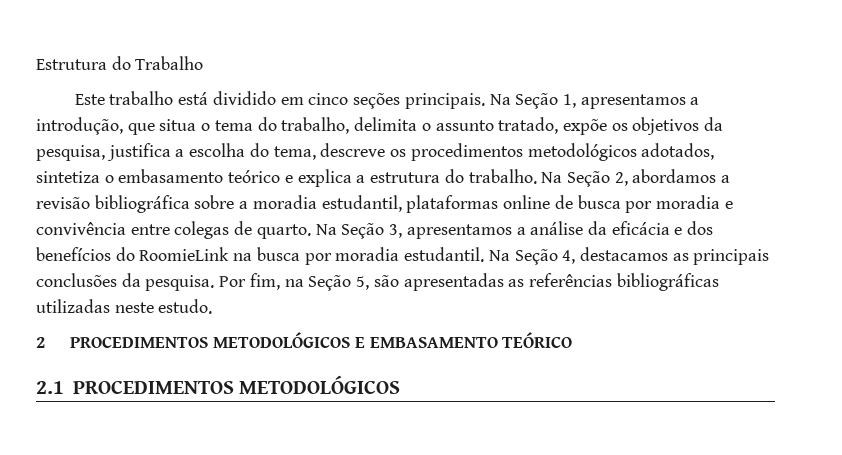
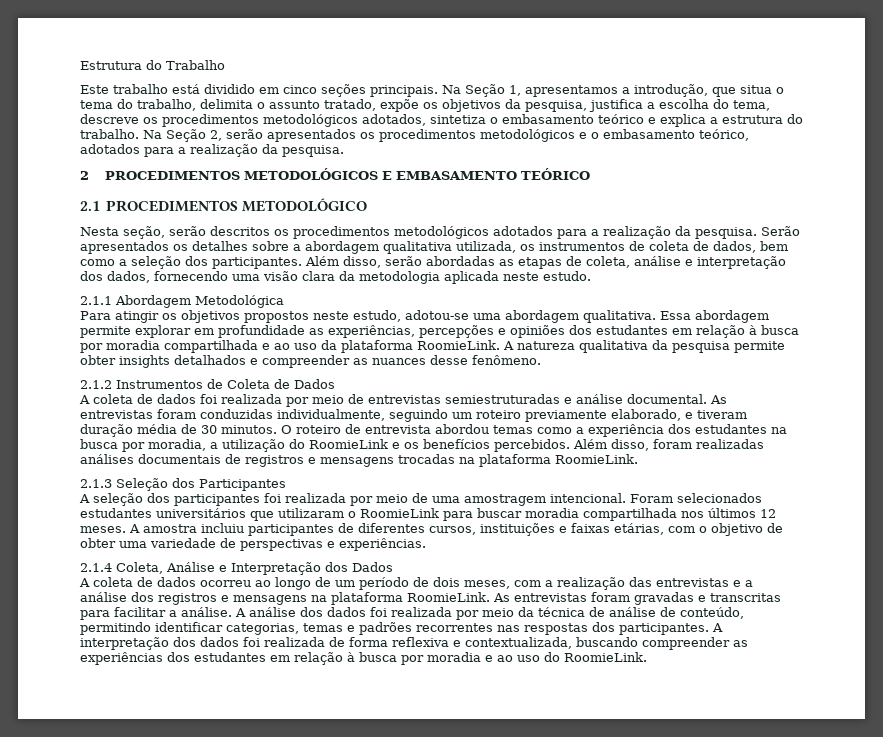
[632,169,731,183] [36,195,733,213] [36,221,714,239] [36,247,770,265] [36,273,719,291] [36,299,213,314] abordamos a revisão bibliográfica sobre a moradia estudantil, plataformas online de busca por moradia e convivência entre colegas de quarto. Na Seção 3, apresentamos a análise da eficácia e dos benefícios do RoomieLink na busca por moradia estudantil. Na Seção 4, destacamos as principais conclusões da pesquisa. Por fim, na Seção 5, são apresentadas as referências bibliográficas utilizadas neste estudo. -> [226,129,749,142] [80,144,344,157] serão apresentados os procedimentos metodológicos e o embasamento teórico, adotados para a realização da pesquisa.
[239,375,401,394] METODOLÓGICOS -> [242,198,368,212] [80,226,800,239] [80,241,788,254] [80,256,786,269] [80,271,591,284] [80,295,284,308] [80,310,769,323] [80,325,799,338] [80,340,785,353] [80,355,541,368] [80,379,335,389] [79,394,727,407] [80,409,747,422] [80,424,787,437] [80,439,764,452] [80,454,638,467] [80,478,286,491] [79,493,762,506] [80,508,776,521] [80,523,783,536] [80,538,426,551] [80,562,393,575] [79,577,753,590] [80,592,781,605] [80,607,744,620] [80,622,723,635] [80,637,748,650] [80,652,647,665] METODOLÓGICO // Nesta seção, serão descritos os procedimentos metodológicos adotados para a realização da pesquisa. Serão apresentados os detalhes sobre a abordagem qualitativa utilizada, os instrumentos de coleta de dados, bem como a seleção dos participantes. Além disso, serão abordadas as etapas de coleta, análise e interpretação dos dados, fornecendo uma visão clara da metodologia aplicada neste estudo. // 2.1.1 Abordagem Metodológica // Para atingir os objetivos propostos neste estudo, adotou-se uma abordagem qualitativa. Essa abordagem permite explorar em profundidade as experiências, percepções e opiniões dos estudantes em relação à busca por moradia compartilhada e ao uso da plataforma RoomieLink. A natureza qualitativa da pesquisa permite obter insights detalhados e compreender as nuances desse fenômeno. // 2.1.2 Instrumentos de Coleta de Dados // A coleta de dados foi realizada por meio de entrevistas semiestruturadas e análise documental. As entrevistas foram conduzidas individualmente, seguindo um roteiro previamente elaborado, e tiveram duração média de 30 minutos. O roteiro de entrevista abordou temas como a experiência dos estudantes na busca por moradia, a utilização do RoomieLink e os benefícios percebidos. Além disso, foram realizadas análises documentais de registros e mensagens trocadas na plataforma RoomieLink. // 2.1.3 Seleção dos Participantes // A seleção dos participantes foi realizada por meio de uma amostragem intencional. Foram selecionados estudantes universitários que utilizaram o RoomieLink para buscar moradia compartilhada nos últimos 12 meses. A amostra incluiu participantes de diferentes cursos, instituições e faixas etárias, com o objetivo de obter uma variedade de perspectivas e experiências. // 2.1.4 Coleta, Análise e Interpretação dos Dados // A coleta de dados ocorreu ao longo de um período de dois meses, com a realização das entrevistas e a análise dos registros e mensagens na plataforma RoomieLink. As entrevistas foram gravadas e transcritas para facilitar a análise. A análise dos dados foi realizada por meio da técnica de análise de conteúdo, permitindo identificar categorias, temas e padrões recorrentes nas respostas dos participantes. A interpretação dos dados foi realizada de forma reflexiva e contextualizada, buscando compreender as experiências dos estudantes em relação à busca por moradia e ao uso do RoomieLink.

